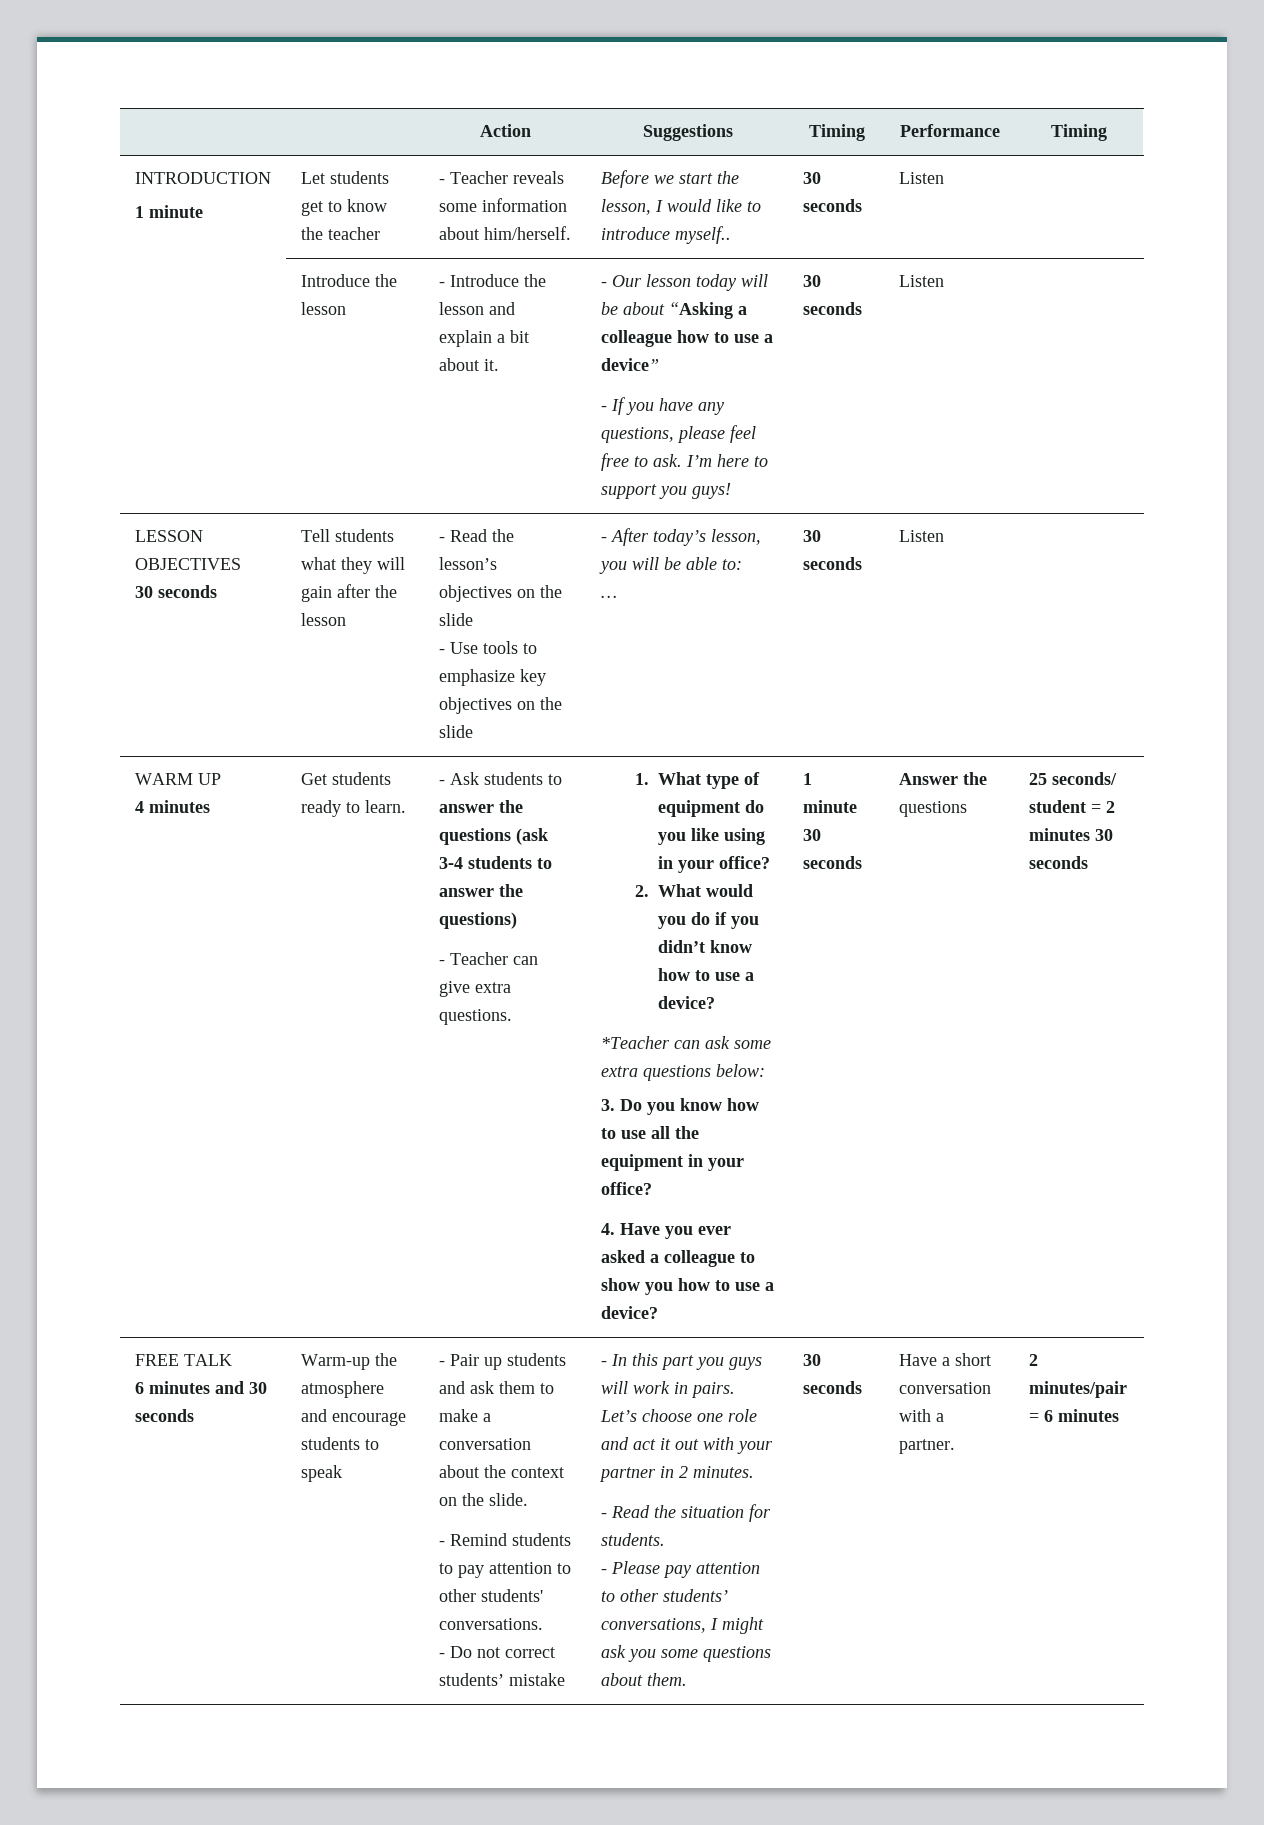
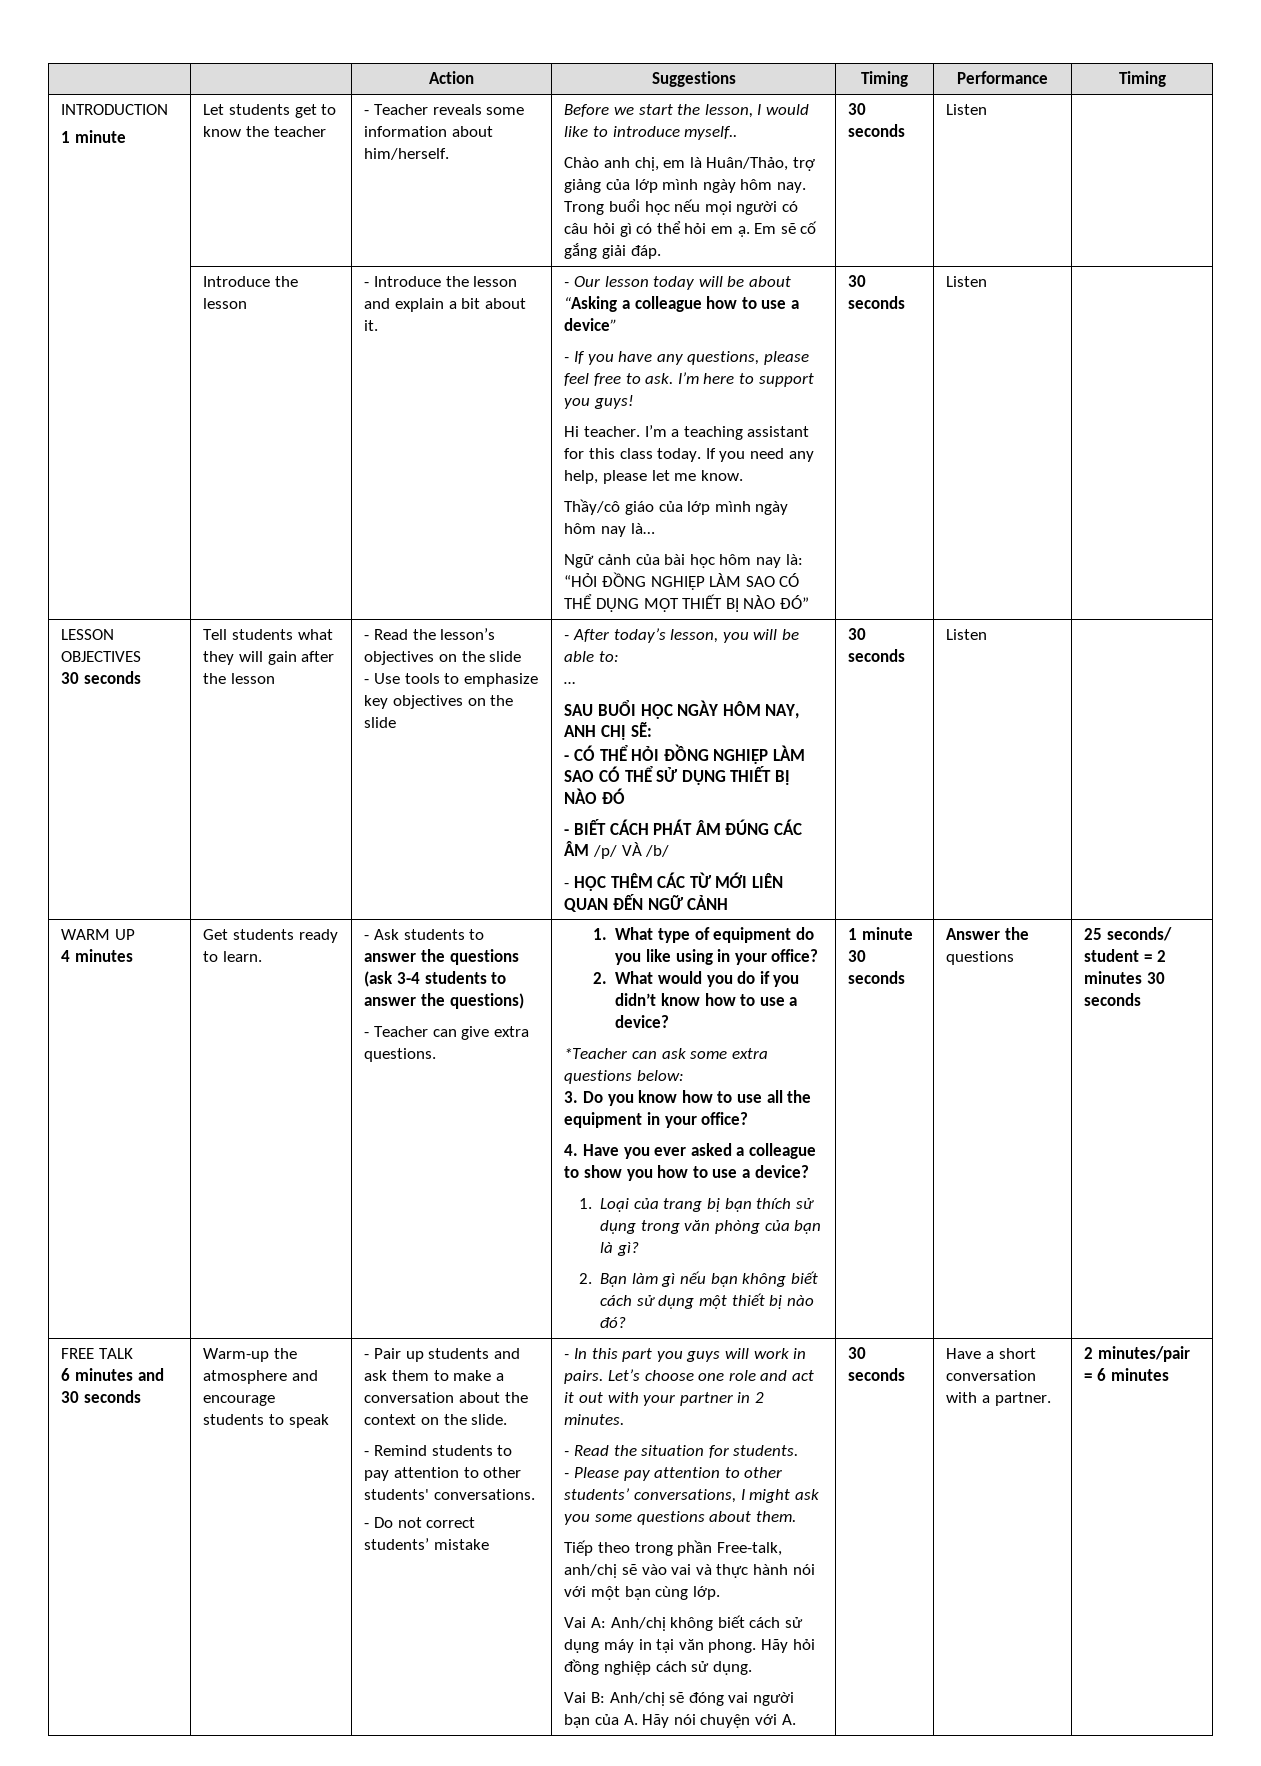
(731, 235) none -> [564,157,816,171] [564,179,807,193] [564,199,799,215] [564,221,818,237] [564,243,661,259] // Chào anh chị, em là Huân/Thảo, trợ giảng của lớp mình ngày hôm nay. Trong buổi học nếu mọi người có câu hỏi gì có thể hỏi em ạ. Em sẽ cố gắng giải đáp.
(731, 491) none -> [564,425,810,440] [564,448,814,462] [564,470,743,484] [564,499,789,515] [564,523,655,537] [564,554,803,568] [564,572,800,590] [564,594,810,612] // Hi teacher. I’m a teaching assistant for this class today. If you need any help, please let me know. // Thầy/cô giáo của lớp mình ngày hôm nay là… // Ngữ cảnh của bài học hôm nay là: “HỎI ĐỒNG NGHIỆP LÀM SAO CÓ THỂ DỤNG MỘT THIẾT BỊ NÀO ĐÓ”
(617, 596) none -> [564,700,800,719] [564,722,652,740] [564,744,806,764] [564,766,791,785] [564,788,626,804] [564,819,803,835] [564,841,670,859] [564,872,784,891] [564,894,729,912] // SAU BUỔI HỌC NGÀY HÔM NAY, ANH CHỊ SẼ: // - CÓ THỂ HỎI ĐỒNG NGHIỆP LÀM SAO CÓ THỂ SỬ DỤNG THIẾT BỊ NÀO ĐÓ // - BIẾT CÁCH PHÁT ÂM ĐÚNG CÁC ÂM /p/ VÀ /b/ // - HỌC THÊM CÁC TỪ MỚI LIÊN QUAN ĐẾN NGỮ CẢNH
(658, 1312) none -> [578,1198,814,1212] [600,1220,822,1234] [600,1242,639,1256] [578,1271,818,1287] [600,1293,814,1309] [600,1317,627,1328] // 1. Loại của trang bị bạn thích sử dụng trong văn phòng của bạn là gì? // 2. Bạn làm gì nếu bạn không biết cách sử dụng một thiết bị nào đó?
(687, 1679) none -> [564,1540,782,1556] [564,1564,815,1578] [564,1586,720,1600] [564,1615,804,1631] [564,1639,815,1653] [564,1659,752,1675] [564,1692,795,1706] [564,1714,796,1728] // Tiếp theo trong phần Free-talk, anh/chị sẽ vào vai và thực hành nói với một bạn cùng lớp. // Vai A: Anh/chị không biết cách sử dụng máy in tại văn phong. Hãy hỏi đồng nghiệp cách sử dụng. // Vai B: Anh/chị sẽ đóng vai người bạn của A. Hãy nói chuyện với A.

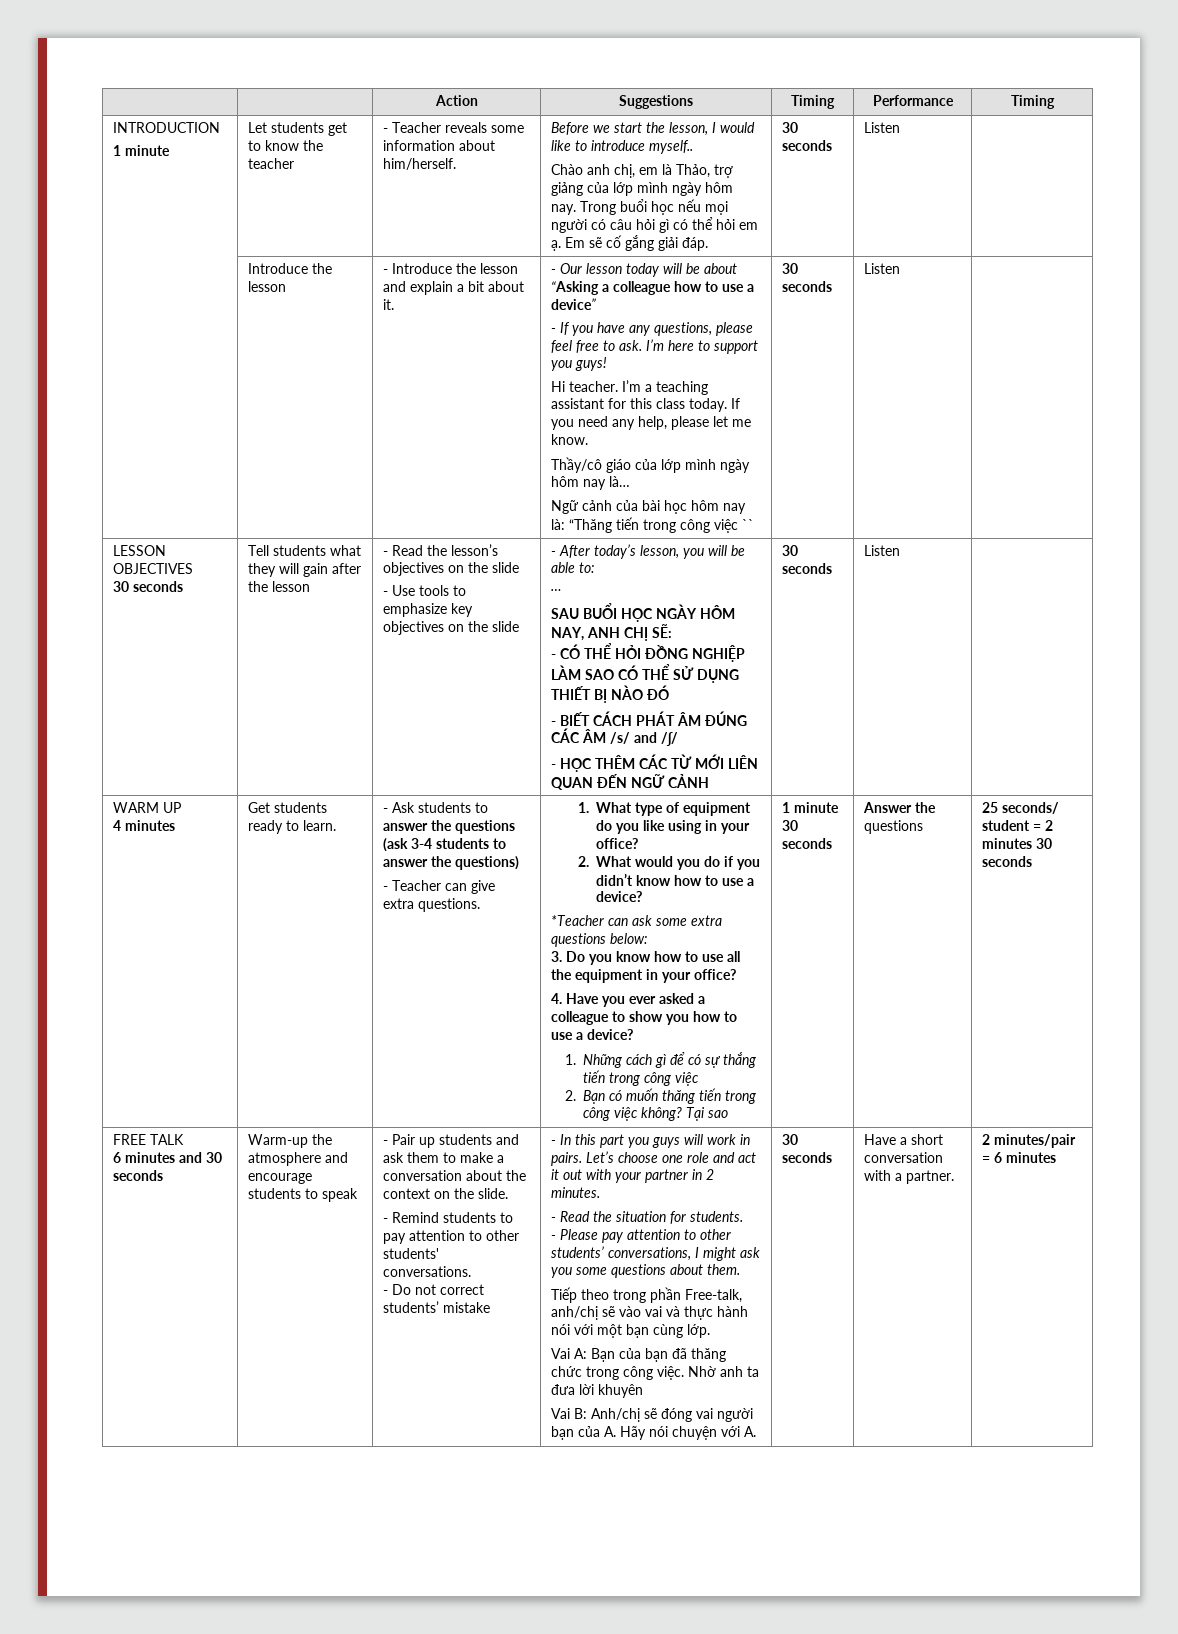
[706,157,789,171] Huân/Thảo, -> [676,164,711,178] Thảo,
[564,572,800,590] [564,594,810,612] “HỎI ĐỒNG NGHIỆP LÀM SAO CÓ THỂ DỤNG MỘT THIẾT BỊ NÀO ĐÓ” -> [569,517,755,533] “Thăng tiến trong công việc ``
[593,842,670,859] /p/ VÀ /b/ -> [610,732,679,746] /s/ and /ʃ/
[600,1198,814,1212] [600,1220,822,1234] [600,1242,639,1256] [578,1271,818,1287] [600,1293,814,1309] [600,1317,627,1328] Loại của trang bị bạn thích sử dụng trong văn phòng của bạn là gì? // 2. Bạn làm gì nếu bạn không biết cách sử dụng một thiết bị nào đó? -> [582,1052,756,1068] [582,1070,699,1086] [564,1088,756,1104] [582,1107,728,1121] Những cách gì để có sự thắng tiến trong công việc // 2. Bạn có muốn thăng tiến trong công việc không? Tại sao
[610,1615,804,1631] [564,1639,815,1653] [564,1659,752,1675] Anh/chị không biết cách sử dụng máy in tại văn phong. Hãy hỏi đồng nghiệp cách sử dụng. -> [591,1348,727,1362] [551,1366,760,1380] [551,1384,644,1398] Bạn của bạn đã thăng chức trong công việc. Nhờ anh ta đưa lời khuyên

